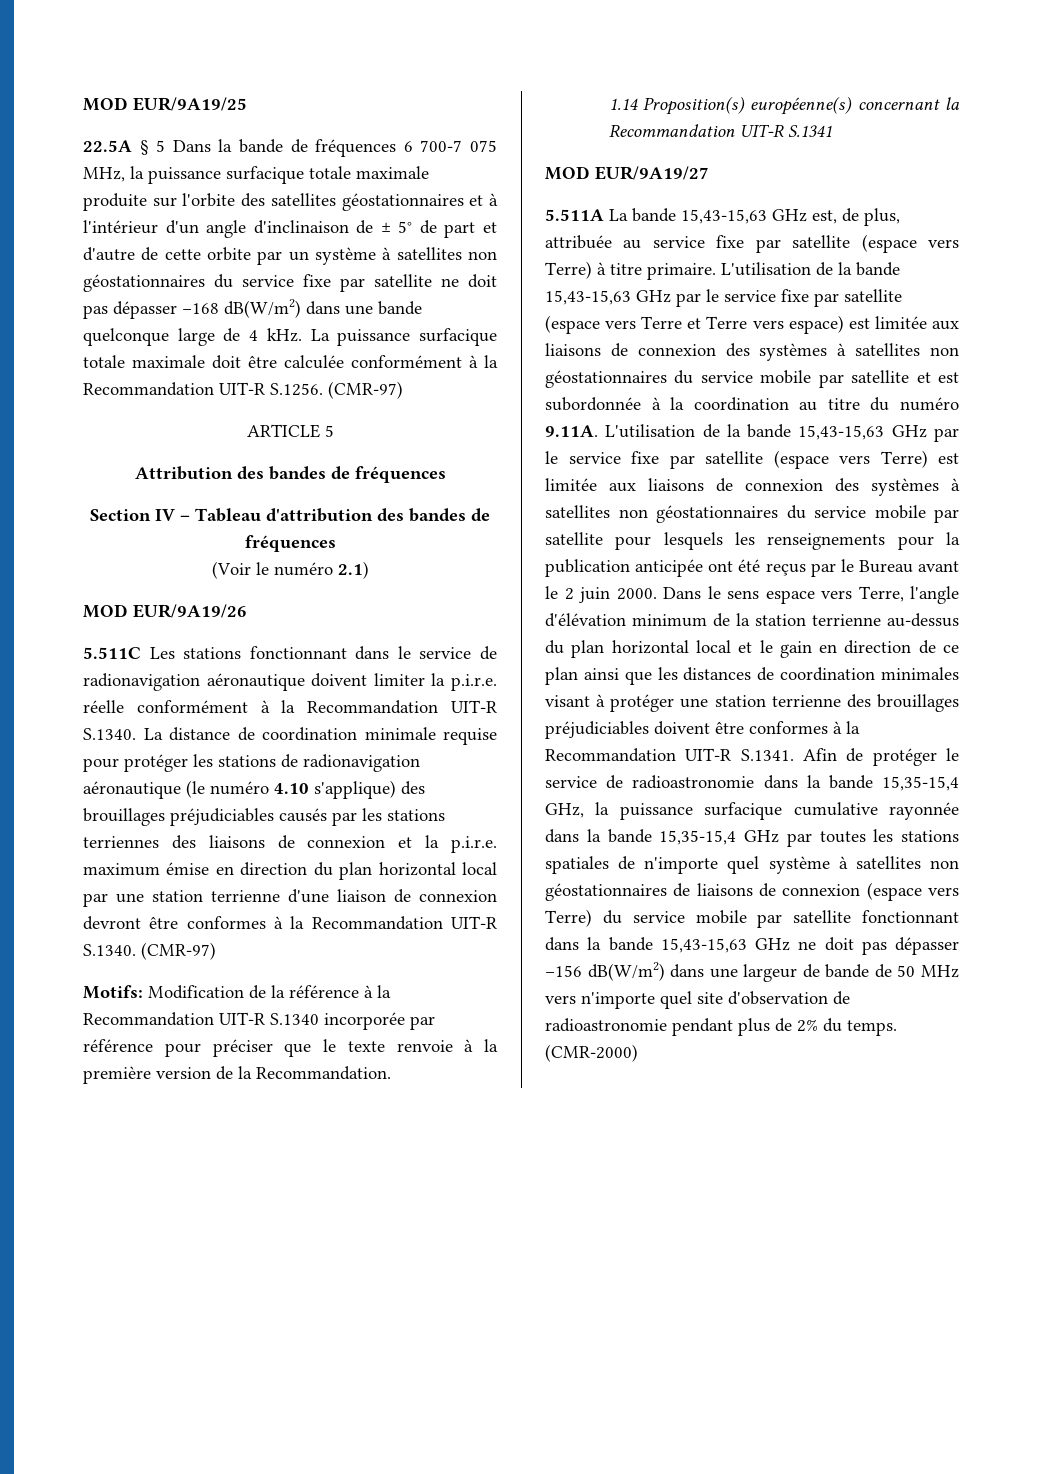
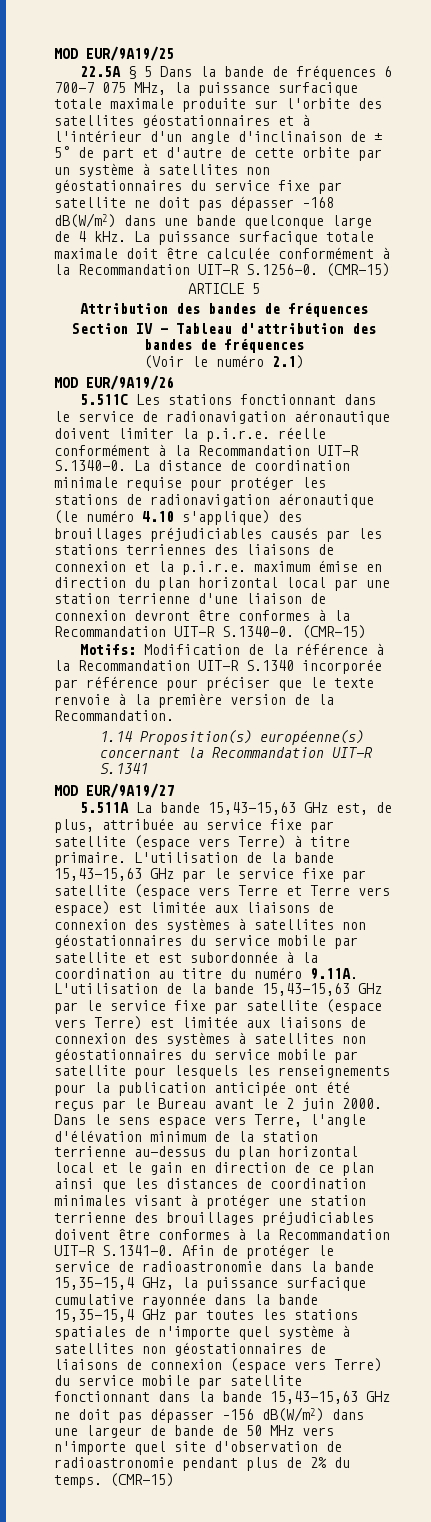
[270,381,403,399] S.1256. (CMR-97) -> [246,263,390,277] S.1256-0. (CMR-15)
[83,728,136,740] S.1340. -> [54,460,126,471] S.1340-0.
[83,942,216,960] S.1340. (CMR-97) -> [222,625,366,639] S.1340-0. (CMR-15)
[740,749,794,761] S.1341. -> [102,1245,174,1256] S.1341-0.
[545,1044,638,1062] (CMR-2000) -> [110,1473,174,1487] (CMR-15)

